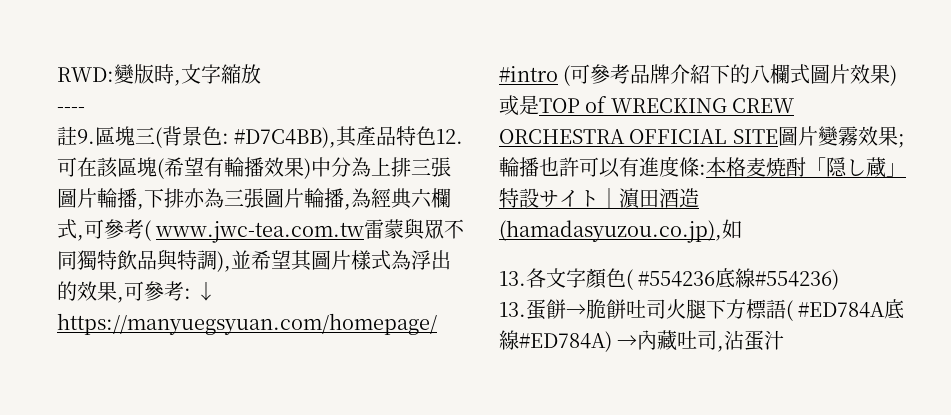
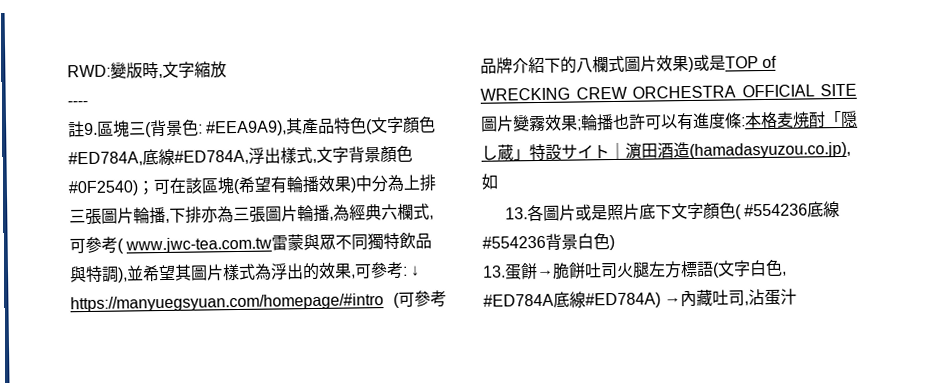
[234,127,337,148] #D7C4BB), -> [206,120,288,137] #EEA9A9),
[436,129,464,144] 12. -> [366,116,437,135] [68,145,413,167] [68,180,155,197] (文字顏色#ED784A,底線#ED784A,浮出樣式,文字背景顏色#0F2540)；
(546, 278) none -> [542,203,672,221] 圖片或是照片底下
[755,269,840,290] #554236) -> [482,233,615,251] #554236背景白色)
[706,299,726,319] 下 -> [648,261,666,278] 左
(793, 310) none -> [717,259,787,277] 文字白色,

